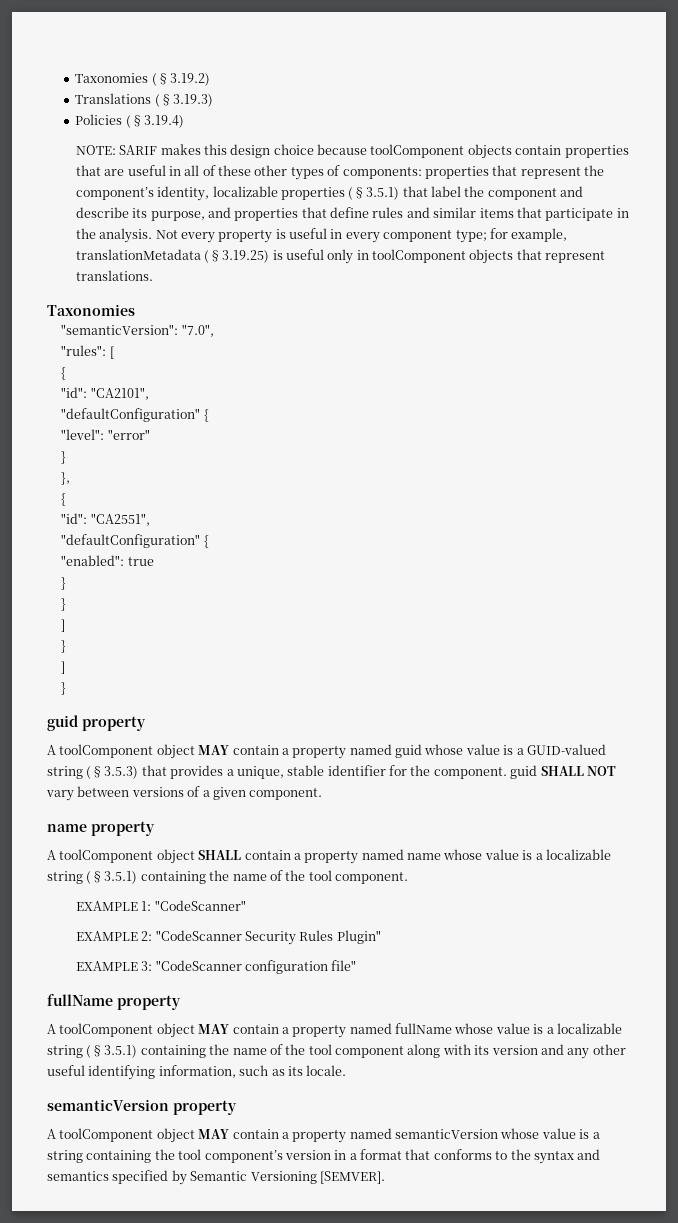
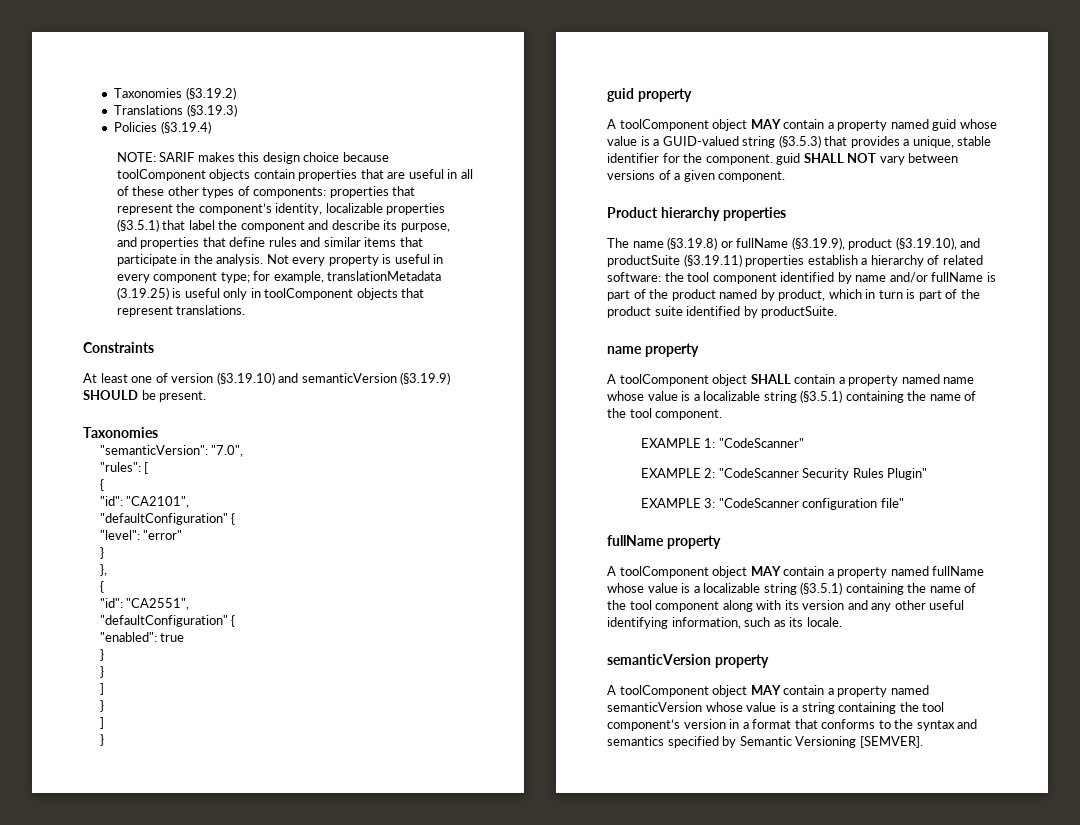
[204,250,270,263] (§3.19.25) -> [116,287,169,300] (3.19.25)
(153, 275) none -> [83,342,154,353] [83,372,451,385] [83,390,207,402] // Constraints // At least one of version (§3.19.10) and semanticVersion (§3.19.9) SHOULD be present.
(323, 794) none -> [607,207,786,221] [607,237,981,250] [607,254,983,267] [607,272,996,284] [607,289,980,301] [607,306,838,318] // Product hierarchy properties // The name (§3.19.8) or fullName (§3.19.9), product (§3.19.10), and productSuite (§3.19.11) properties establish a hierarchy of related software: the tool component identified by name and/or fullName is part of the product named by product, which in turn is part of the product suite identified by productSuite.

